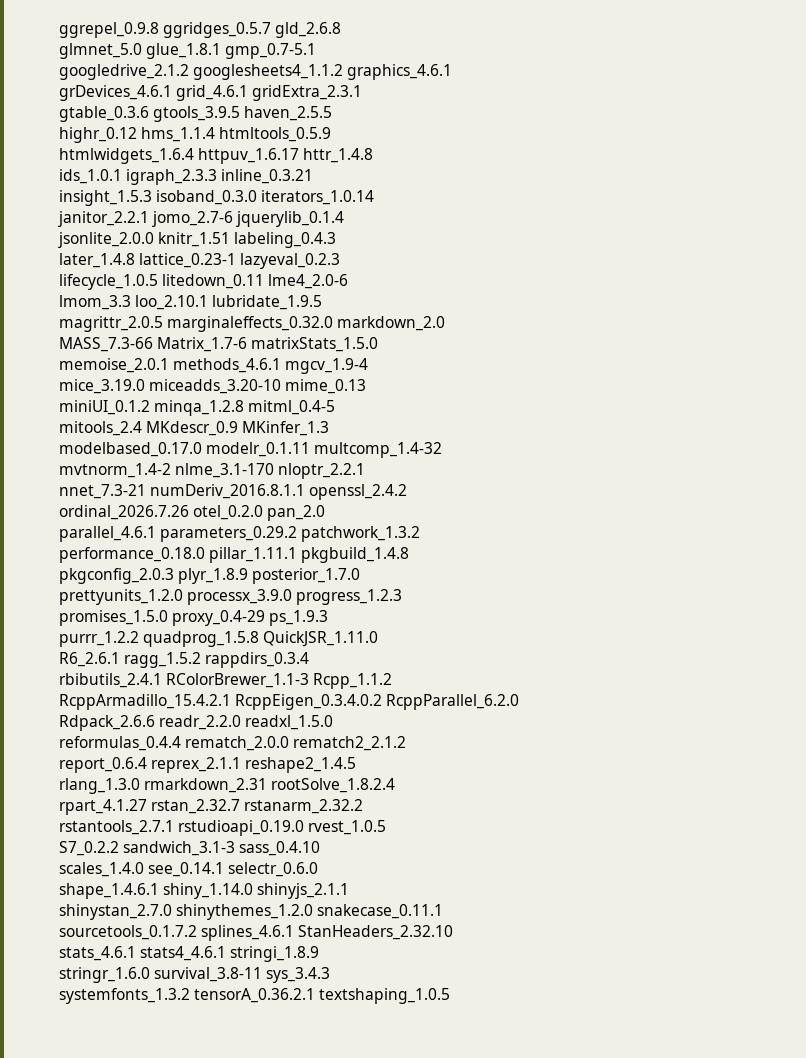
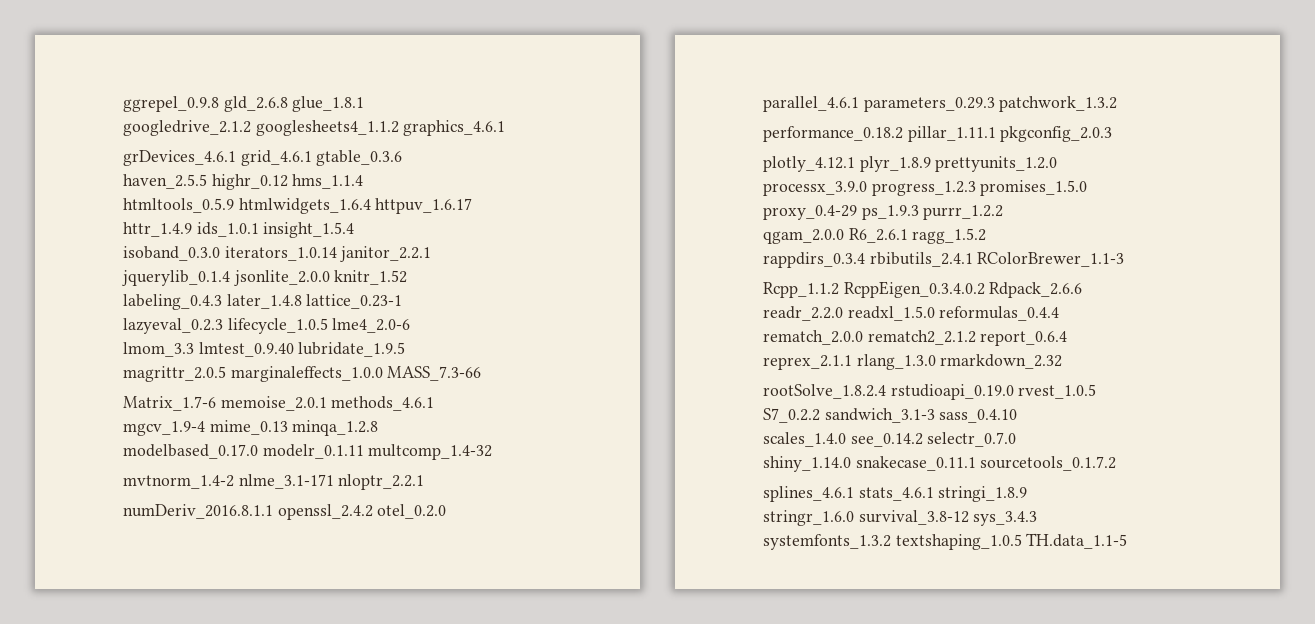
[163,22,272,38] ggridges_0.5.7 -> (219, 104) none
[59,43,142,59] // glmnet_5.0 -> (288, 104) none
[225,43,317,59] gmp_0.7-5.1 -> (365, 104) none
[252,85,363,101] [59,106,241,122] gridExtra_2.3.1 // gtable_0.3.6 gtools_3.9.5 -> [316,150,403,166] gtable_0.3.6 //
(333, 113) // -> (207, 181) none
(216, 134) none -> (364, 181) //
(332, 134) // -> (234, 205) none
[303,148,374,163] [59,169,314,185] [59,190,152,206] httr_1.4.8 // ids_1.0.1 igraph_2.3.3 inline_0.3.21 // insight_1.5.3 -> [123,222,355,238] // httr_1.4.9 ids_1.0.1 insight_1.5.4 //
[58,211,234,227] // janitor_2.2.1 jomo_2.7-6 -> [340,246,432,262] janitor_2.2.1 //
[58,232,231,248] // jsonlite_2.0.0 knitr_1.51 -> [233,270,408,286] jsonlite_2.0.0 knitr_1.52 //
(337, 240) // -> (222, 302) none
(237, 260) none -> (403, 301) //
[59,274,265,290] // lifecycle_1.0.5 litedown_0.11 -> [227,318,328,334] lifecycle_1.0.5
[135,295,209,310] loo_2.10.1 -> [198,342,294,357] lmtest_0.9.40
[167,316,446,332] [59,337,379,352] marginaleffects_0.32.0 markdown_2.0 // MASS_7.3-66 Matrix_1.7-6 matrixStats_1.5.0 // -> [230,366,482,382] [123,396,216,411] marginaleffects_1.0.0 MASS_7.3-66 // Matrix_1.7-6
(282, 365) none -> (435, 403) //
[59,379,282,394] // mice_3.19.0 miceadds_3.20-10 -> (205, 428) none
[59,400,150,415] // miniUI_0.1.2 -> (288, 427) none
[248,400,336,415] [59,421,330,436] mitml_0.4-5 // mitools_2.4 MKdescr_0.9 MKinfer_1.3 -> (379, 428) none
[175,463,275,478] nlme_3.1-170 -> [238,474,334,489] nlme_3.1-171
[59,484,146,499] nnet_7.3-21 -> (425, 482) none
[59,505,189,520] // ordinal_2026.7.26 -> (373, 512) none
[267,505,326,521] pan_2.0 -> (447, 511) none
[160,526,298,542] parameters_0.29.2 -> [863,97,995,112] parameters_0.29.3
[59,547,410,563] [59,568,361,584] [59,589,183,605] performance_0.18.0 pillar_1.11.1 pkgbuild_1.4.8 // pkgconfig_2.0.3 plyr_1.8.9 posterior_1.7.0 // prettyunits_1.2.0 -> [763,126,1113,142] [763,156,1058,172] performance_0.18.2 pillar_1.11.1 pkgconfig_2.0.3 // plotly_4.12.1 plyr_1.8.9 prettyunits_1.2.0 //
[59,610,168,626] // promises_1.5.0 -> [980,180,1088,196] promises_1.5.0 //
[59,631,379,647] // purrr_1.2.2 quadprog_1.5.8 QuickJSR_1.11.0 // -> [923,205,1004,220] [763,229,844,244] purrr_1.2.2 // qgam_2.0.0
(202, 660) none -> (987, 236) //
(310, 660) // -> (865, 260) none
(310, 680) none -> (1125, 259) //
[59,694,520,710] [59,715,155,731] // RcppArmadillo_15.4.2.1 RcppEigen_0.3.4.0.2 RcppParallel_6.2.0 // Rdpack_2.6.6 -> [843,281,1083,298] RcppEigen_0.3.4.0.2 Rdpack_2.6.6 //
[59,736,181,751] // reformulas_0.4.4 -> [939,306,1060,321] reformulas_0.4.4 //
[59,757,357,773] [59,778,396,794] [59,799,364,815] [59,820,174,835] // report_0.6.4 reprex_2.1.1 reshape2_1.4.5 // rlang_1.3.0 rmarkdown_2.31 rootSolve_1.8.2.4 // rpart_4.1.27 rstan_2.32.7 rstanarm_2.32.2 // rstantools_2.7.1 -> [980,331,1068,346] [763,354,1063,370] [763,384,886,399] report_0.6.4 // reprex_2.1.1 rlang_1.3.0 rmarkdown_2.32 // rootSolve_1.8.2.4
[148,862,319,877] [59,883,350,899] [59,904,444,920] [59,925,454,941] [59,946,227,961] see_0.14.1 selectr_0.6.0 // shape_1.4.6.1 shiny_1.14.0 shinyjs_2.1.1 // shinystan_2.7.0 shinythemes_1.2.0 snakecase_0.11.1 // sourcetools_0.1.7.2 splines_4.6.1 StanHeaders_2.32.10 // stats_4.6.1 stats4_4.6.1 -> [850,432,1017,447] [763,456,1117,472] [763,486,934,502] see_0.14.2 selectr_0.7.0 // shiny_1.14.0 snakecase_0.11.1 sourcetools_0.1.7.2 // splines_4.6.1 stats_4.6.1
[154,967,263,982] survival_3.8-11 -> [858,510,969,525] survival_3.8-12
[194,988,451,1004] tensorA_0.36.2.1 textshaping_1.0.5 -> [895,533,1128,550] textshaping_1.0.5 TH.data_1.1-5

